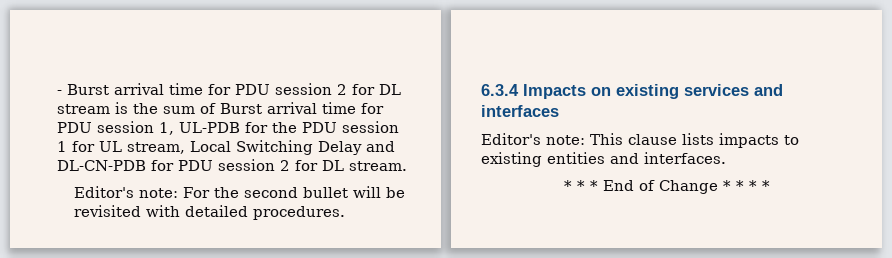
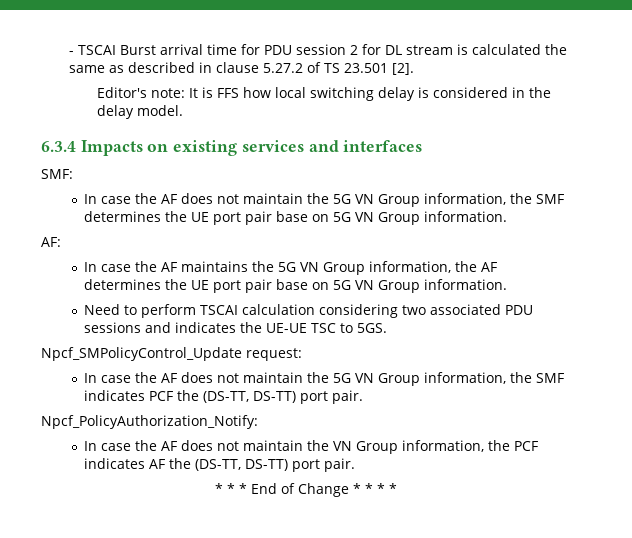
(63, 92) none -> [77,45,116,55] TSCAI
[133,102,385,114] [57,121,400,135] [57,140,396,155] [57,159,408,171] [74,186,406,198] [74,205,346,220] the sum of Burst arrival time for PDU session 1, UL-PDB for the PDU session 1 for UL stream, Local Switching Delay and DL-CN-PDB for PDU session 2 for DL stream. // Editor's note: For the second bullet will be revisited with detailed procedures. -> [471,44,567,55] [68,62,414,75] [96,87,551,101] [96,105,183,119] calculated the same as described in clause 5.27.2 of TS 23.501 [2]. // Editor's note: It is FFS how local switching delay is considered in the delay model.
[481,133,799,148] [481,152,726,167] Editor's note: This clause lists impacts to existing entities and interfaces. -> [41,169,73,179] [84,193,565,207] [84,211,508,225] [41,237,61,247] [84,261,498,275] [84,279,508,293] [84,304,534,318] [84,322,388,333] [41,347,302,361] [84,372,565,386] [84,390,364,404] [41,415,258,429] [84,440,539,454] [84,458,356,472] SMF: // In case the AF does not maintain the 5G VN Group information, the SMF determines the UE port pair base on 5G VN Group information. // AF: // In case the AF maintains the 5G VN Group information, the AF determines the UE port pair base on 5G VN Group information. // Need to perform TSCAI calculation considering two associated PDU sessions and indicates the UE-UE TSC to 5GS. // Npcf_SMPolicyControl_Update request: // In case the AF does not maintain the 5G VN Group information, the SMF indicates PCF the (DS-TT, DS-TT) port pair. // Npcf_PolicyAuthorization_Notify: // In case the AF does not maintain the VN Group information, the PCF indicates AF the (DS-TT, DS-TT) port pair.

